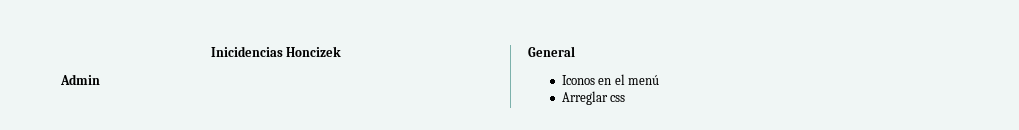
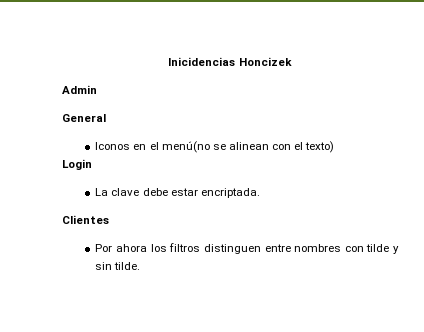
[628,75,660,85] [561,91,626,105] menú // Arreglar css -> [161,141,335,153] [62,159,92,170] [95,188,260,198] [62,215,109,224] [95,243,399,254] [95,262,141,270] menú(no se alinean con el texto) // Login // La clave debe estar encriptada. // Clientes // Por ahora los filtros distinguen entre nombres con tilde y sin tilde.

